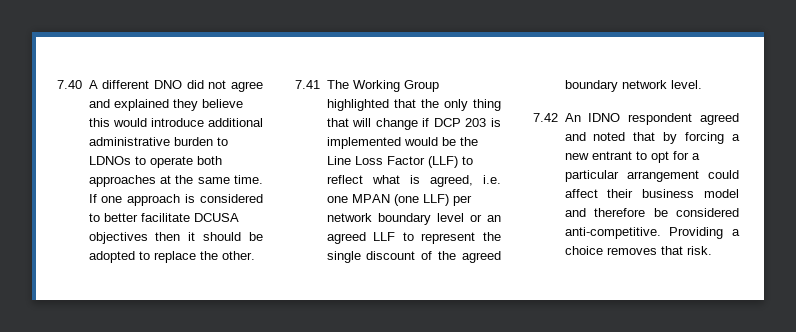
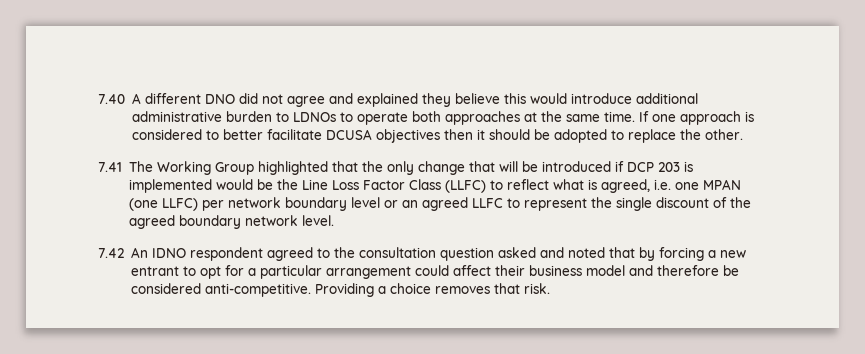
[473,99,501,111] thing -> [417,161,465,175] change
[375,118,418,130] change -> [521,161,611,172] be introduced
[427,156,458,168] (LLF) -> [408,179,486,193] Class (LLFC)
[422,194,449,206] LLF) -> [161,198,198,211] LLFC)
[373,232,396,241] LLF -> [471,198,503,208] LLFC
(739, 119) none -> [316,247,536,261] to the consultation question asked

